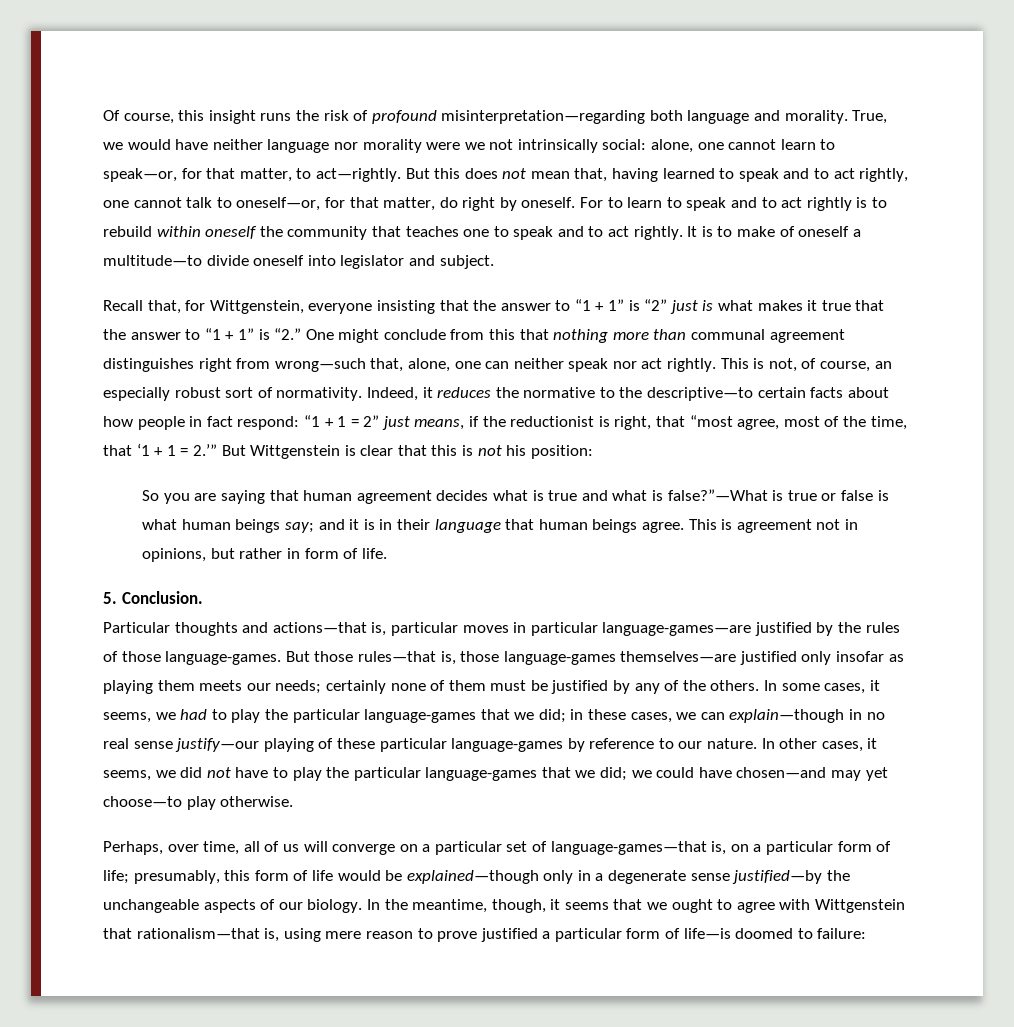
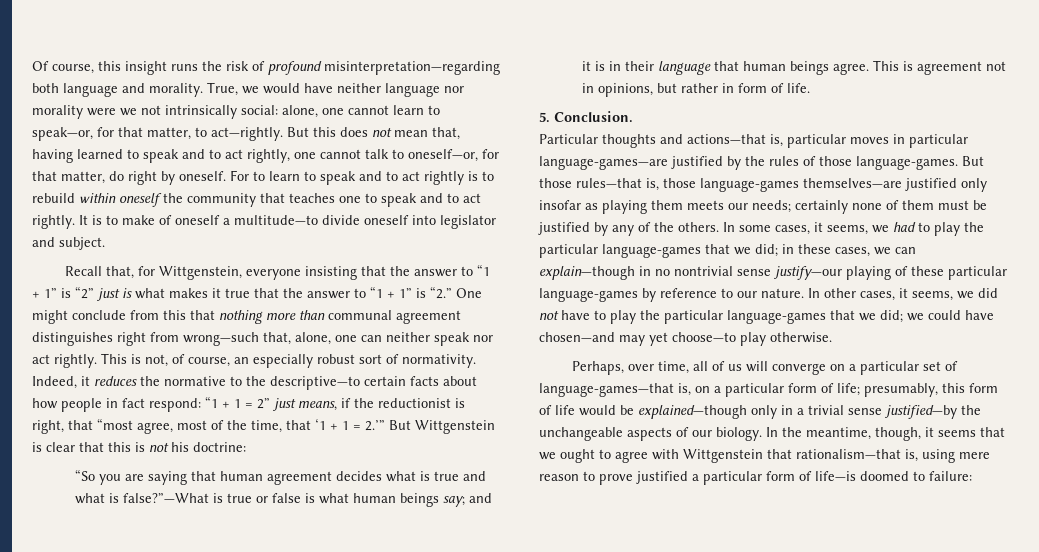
[530,445,593,459] [142,490,160,501] position: // So -> [193,442,246,452] [75,469,96,481] doctrine: // “So
[103,738,129,749] real -> [674,266,733,276] nontrivial
[608,870,687,884] degenerate -> [808,405,844,415] trivial

